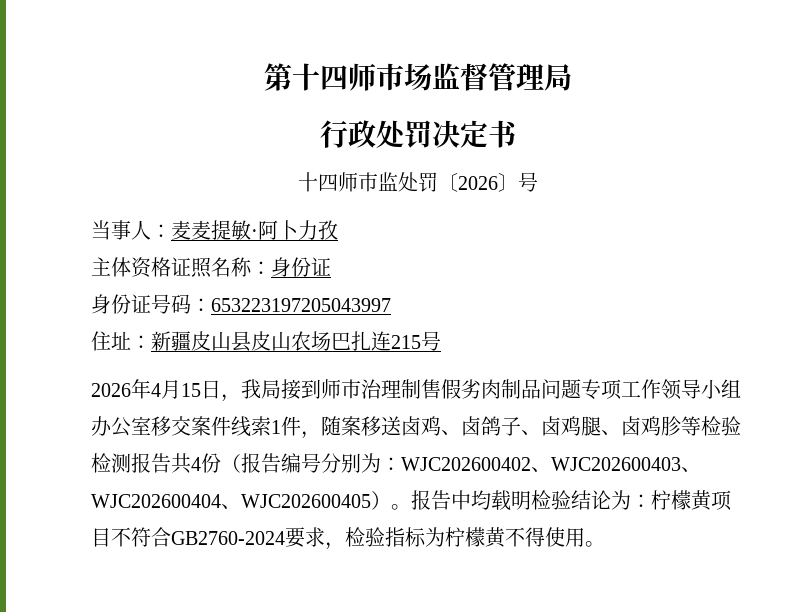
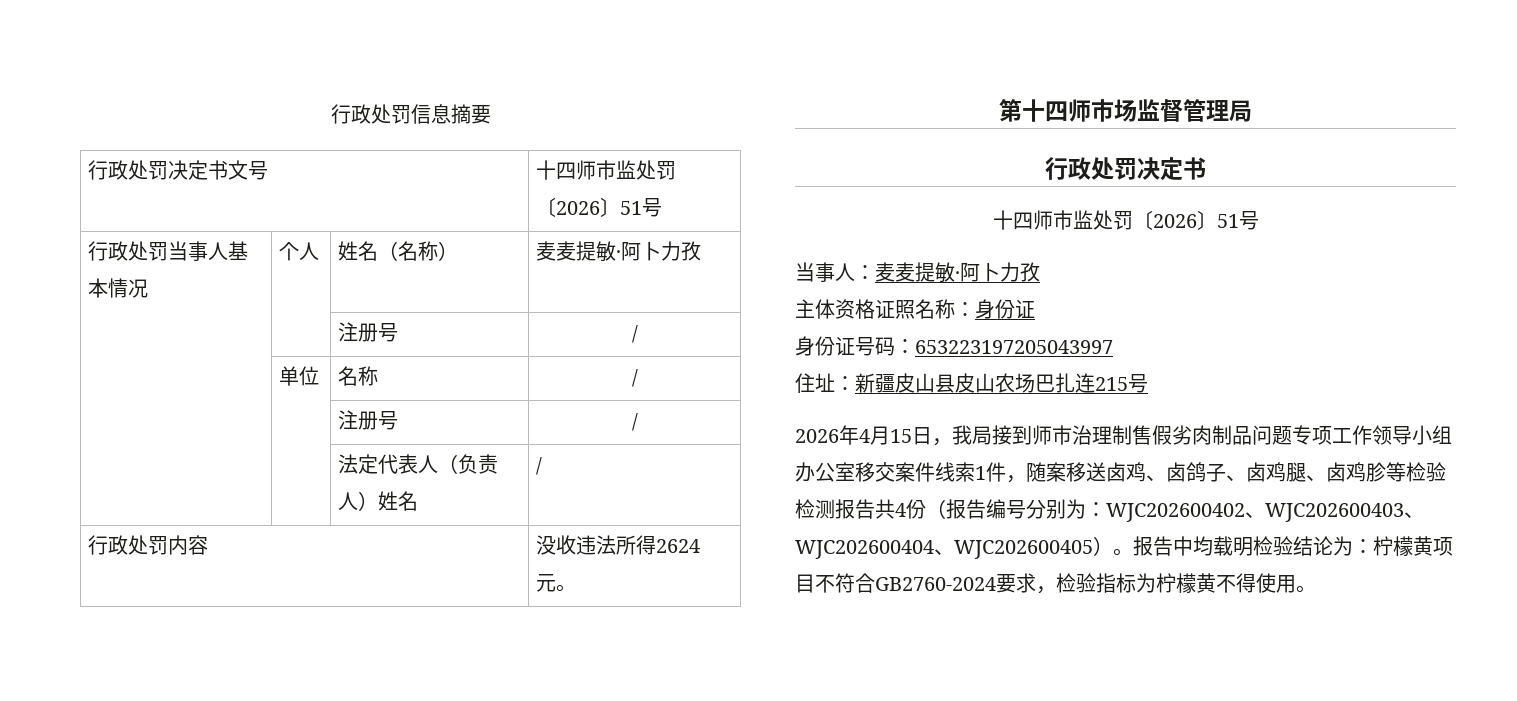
(264, 77) none -> [330,104,491,124] [88,160,269,180] [536,160,677,180] [536,197,663,217] [88,241,249,261] [88,278,149,298] [279,242,320,261] [338,241,459,261] [536,241,702,262] [338,322,399,342] [631,325,638,343] [279,366,320,386] [338,366,379,386] [631,369,638,387] [338,410,399,430] [631,413,638,431] [338,454,499,474] [338,491,419,511] [536,457,543,475] [88,535,209,555] [536,535,701,555] [536,574,577,592] 行政处罚信息摘要 // 行政处罚决定书文号 | 十四师市监处罚〔2026〕51号 // 行政处罚当事人基本情况 | 个人 | 姓名（名称） | 麦麦提敏·阿卜力孜 // | | 注册号 | / // | 单位 | 名称 | / // | | 注册号 | / // | | 法定代表人（负责人）姓名 | / // 行政处罚内容 | 没收违法所得2624元。 //
(518, 182) none -> [1216,214,1239,228] 51

